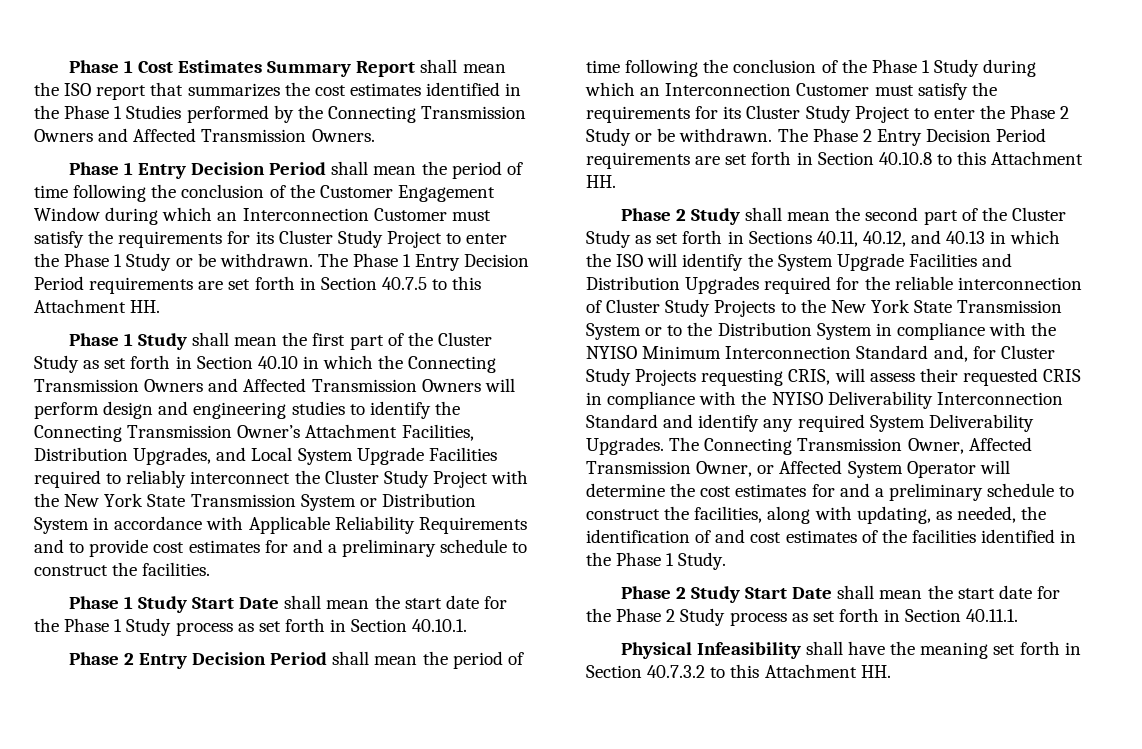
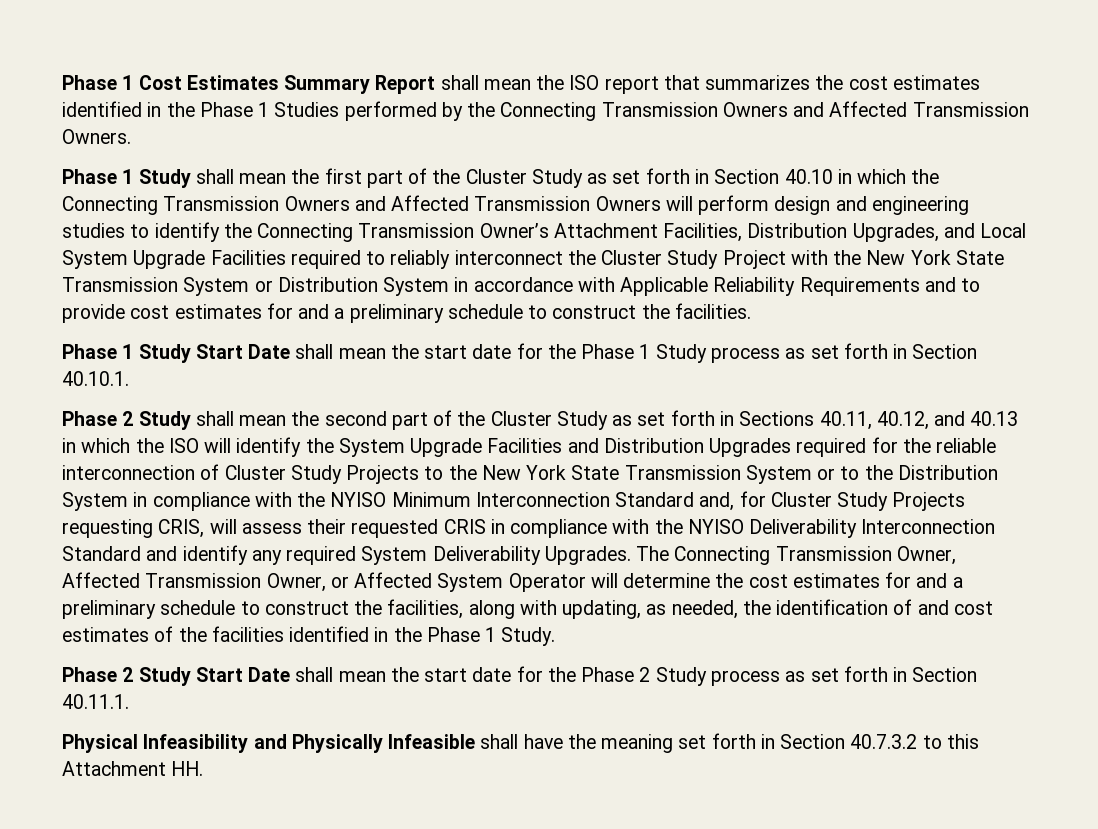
[68,161,523,179] [34,184,495,202] [34,207,491,225] [34,230,508,248] [34,253,530,271] [34,276,482,294] [34,299,161,313] // Phase 1 Entry Decision Period shall mean the period of time following the conclusion of the Customer Engagement Window during which an Interconnection Customer must satisfy the requirements for its Cluster Study Project to enter the Phase 1 Study or be withdrawn. The Phase 1 Entry Decision Period requirements are set forth in Section 40.7.5 to this Attachment HH. -> (131, 136) none
[68,651,524,669] [586,59,1037,77] [585,82,997,100] [586,105,1070,123] [586,128,1047,146] [586,151,1084,169] [586,175,616,188] // Phase 2 Entry Decision Period shall mean the period of time following the conclusion of the Phase 1 Study during which an Interconnection Customer must satisfy the requirements for its Cluster Study Project to enter the Phase 2 Study or be withdrawn. The Phase 2 Entry Decision Period requirements are set forth in Section 40.10.8 to this Attachment HH. -> (129, 378) none
(801, 650) none -> [253,734,476,753] and Physically Infeasible

